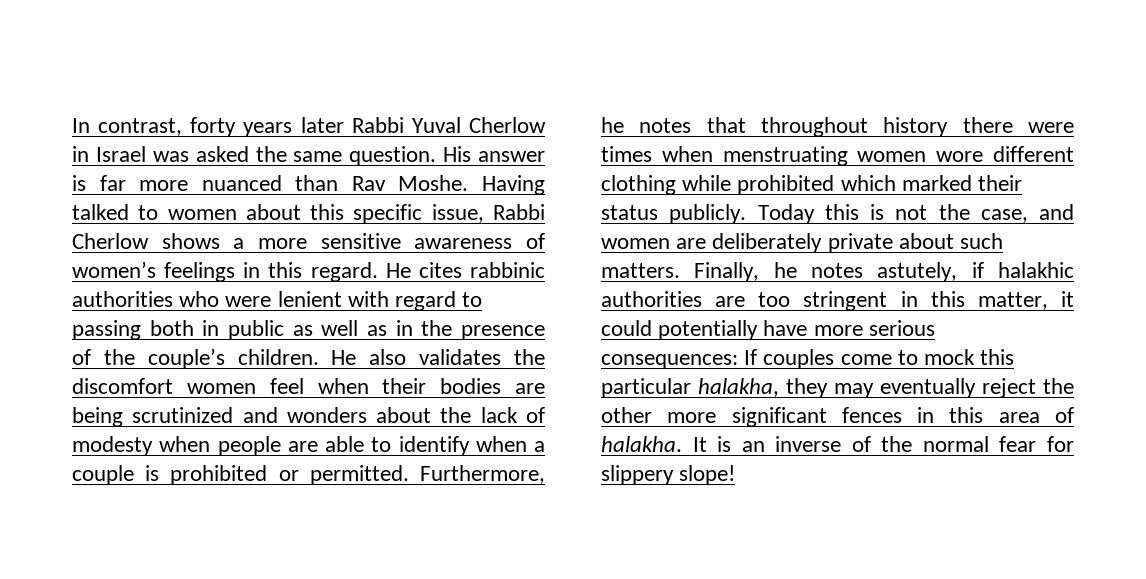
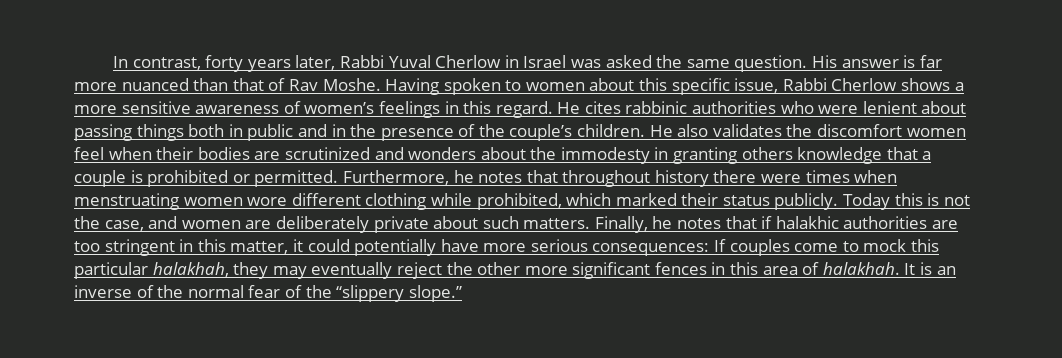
[300,117,344,133] later -> [295,55,336,70] later,
(339, 183) none -> [232,78,286,91] that of
[72,204,129,220] talked -> [443,78,501,95] spoken
[347,291,483,311] [72,320,387,340] with regard to passing both in public as well as -> [921,101,967,114] [74,124,327,141] about passing things both in public and
[72,407,123,427] being -> (281, 155) none
[480,407,545,423] [72,436,527,456] lack of modesty when people are able to identify when -> [560,147,918,164] immodesty in granting others knowledge that
[737,175,835,195] prohibited -> [476,193,562,210] prohibited,
[877,262,958,282] astutely, -> [725,216,757,229] that
[698,378,779,397] halakha, -> [152,262,229,277] halakhah,
[601,436,682,452] halakha. -> [822,262,900,275] halakhah.
[1047,436,1074,452] [601,465,736,485] for slippery slope! -> [284,285,462,302] of the “slippery slope.”

